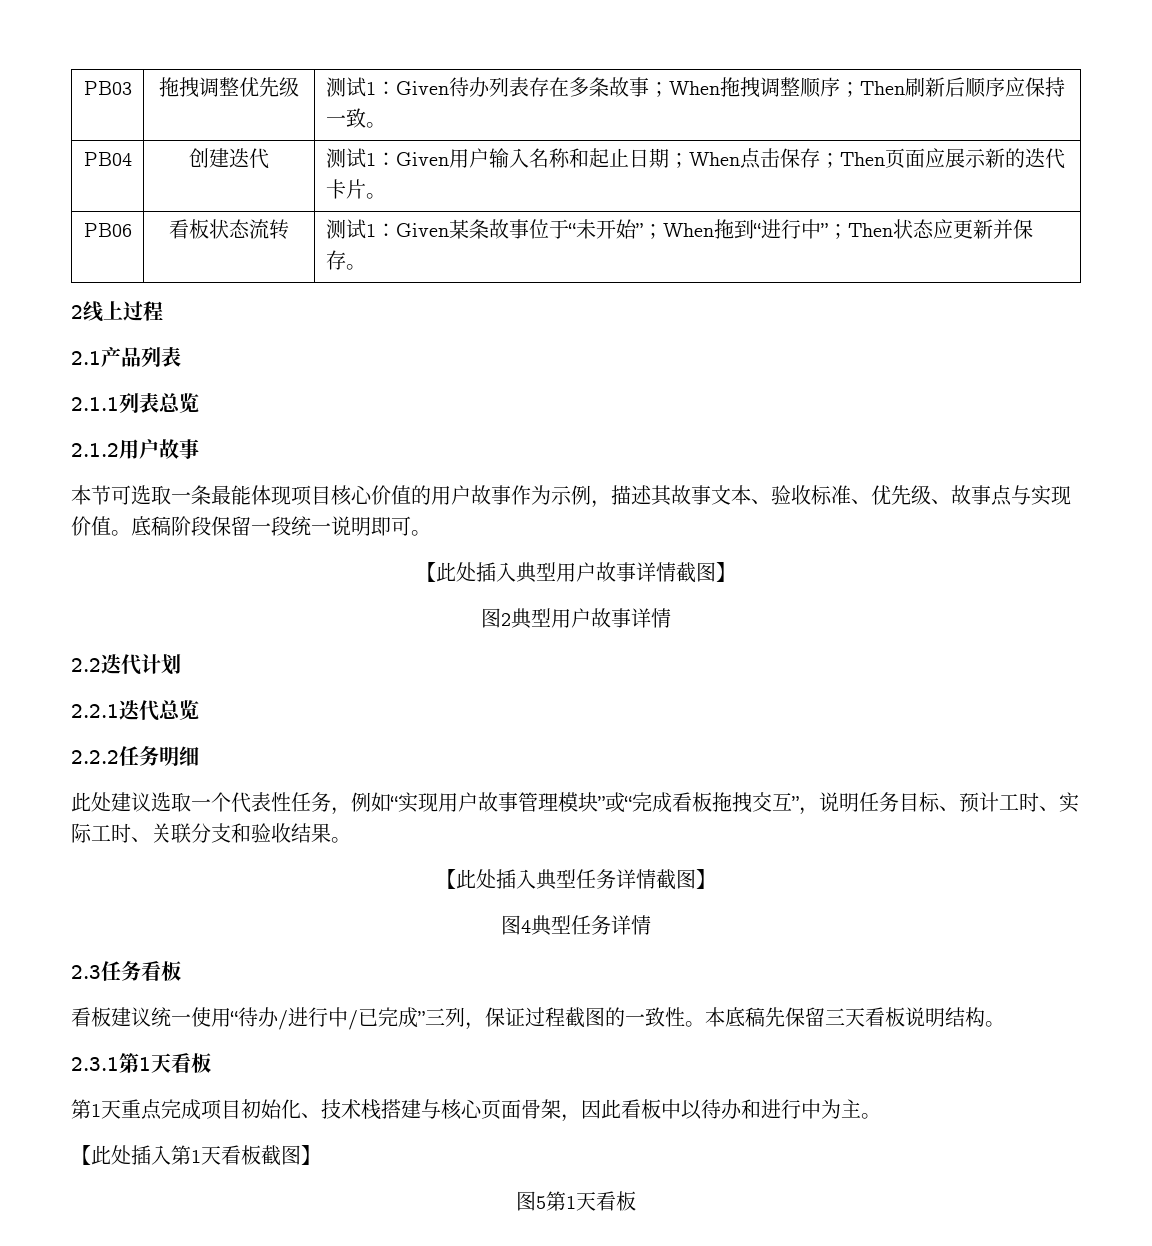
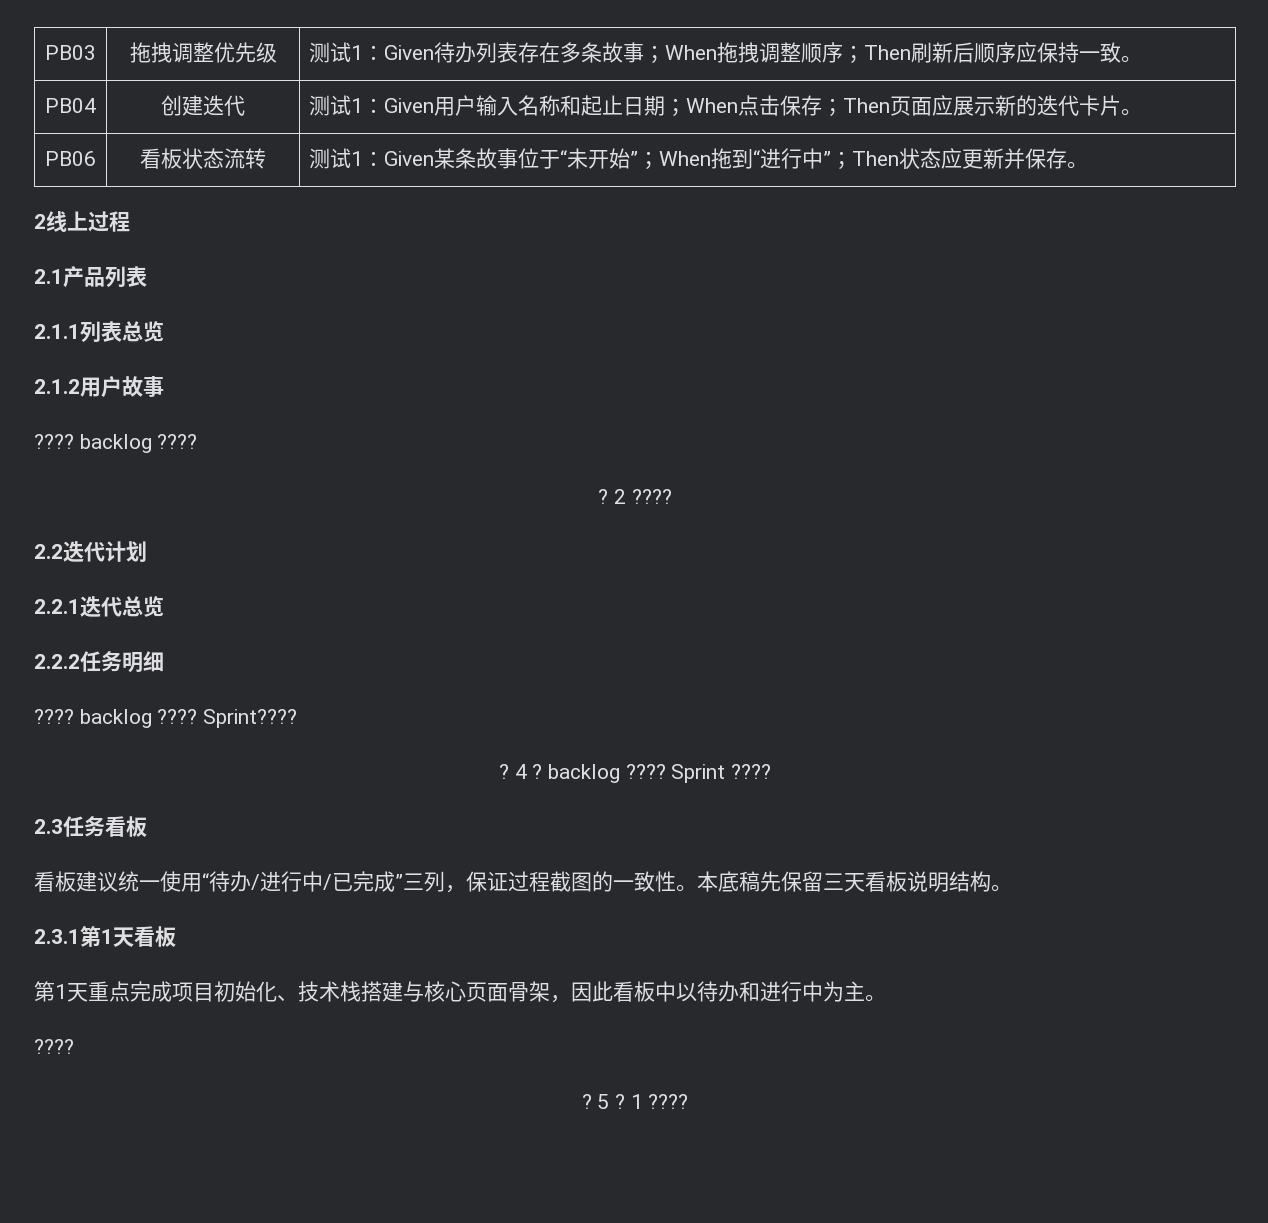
[71,485,1071,508] [71,516,431,536] [416,562,736,583] [481,608,671,629] 本节可选取一条最能体现项目核心价值的用户故事作为示例，描述其故事文本、验收标准、优先级、故事点与实现价值。底稿阶段保留一段统一说明即可。 // 【此处插入典型用户故事详情截图】 // 图2典型用户故事详情 -> [34,434,198,453] [598,489,672,504] ???? backlog ???? // ? 2 ????
[71,792,1079,815] [71,823,351,843] [436,869,716,890] [501,915,651,936] 此处建议选取一个代表性任务，例如“实现用户故事管理模块”或“完成看板拖拽交互”，说明任务目标、预计工时、实际工时、关联分支和验收结果。 // 【此处插入典型任务详情截图】 // 图4典型任务详情 -> [34,709,298,728] [498,764,772,783] ???? backlog ???? Sprint???? // ? 4 ? backlog ???? Sprint ????
[71,1145,321,1166] [516,1191,636,1211] 【此处插入第1天看板截图】 // 图5第1天看板 -> [34,1039,74,1054] [581,1094,689,1109] ???? // ? 5 ? 1 ????

